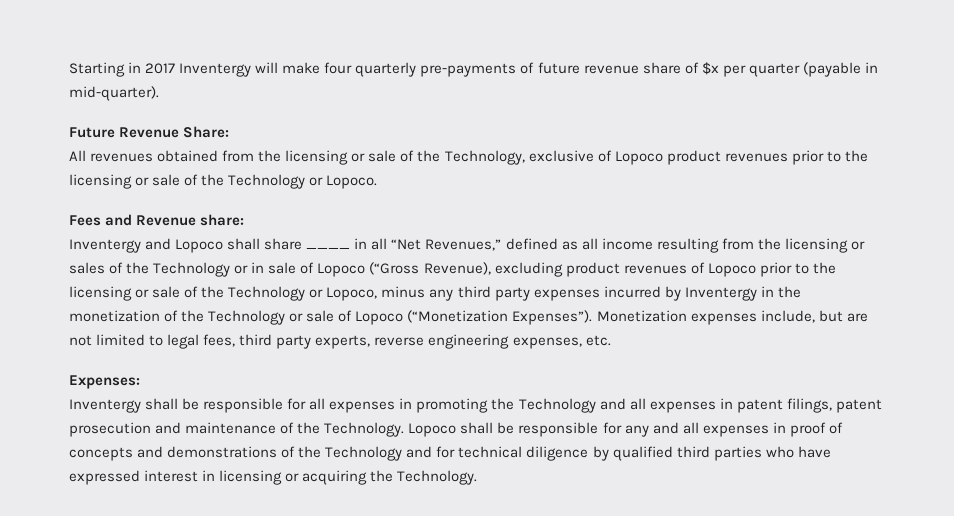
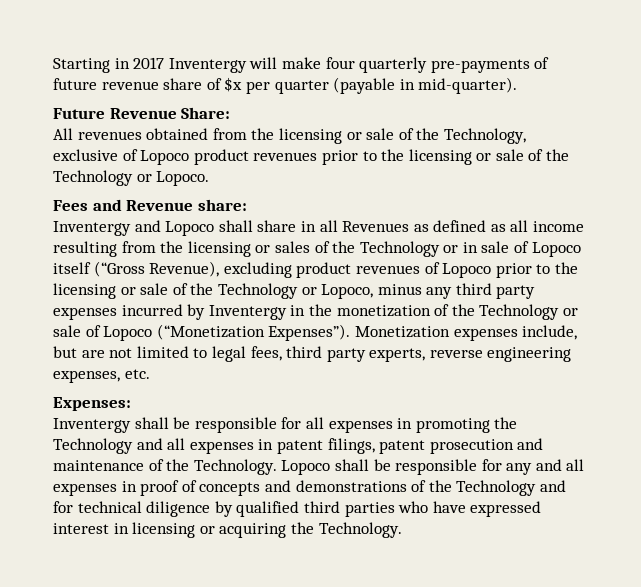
[306,247,351,249] ____ -> (297, 226) none
[391,239,502,251] “Net Revenues,” -> [342,221,429,232] Revenues as
(366, 270) none -> [53,262,91,274] itself

